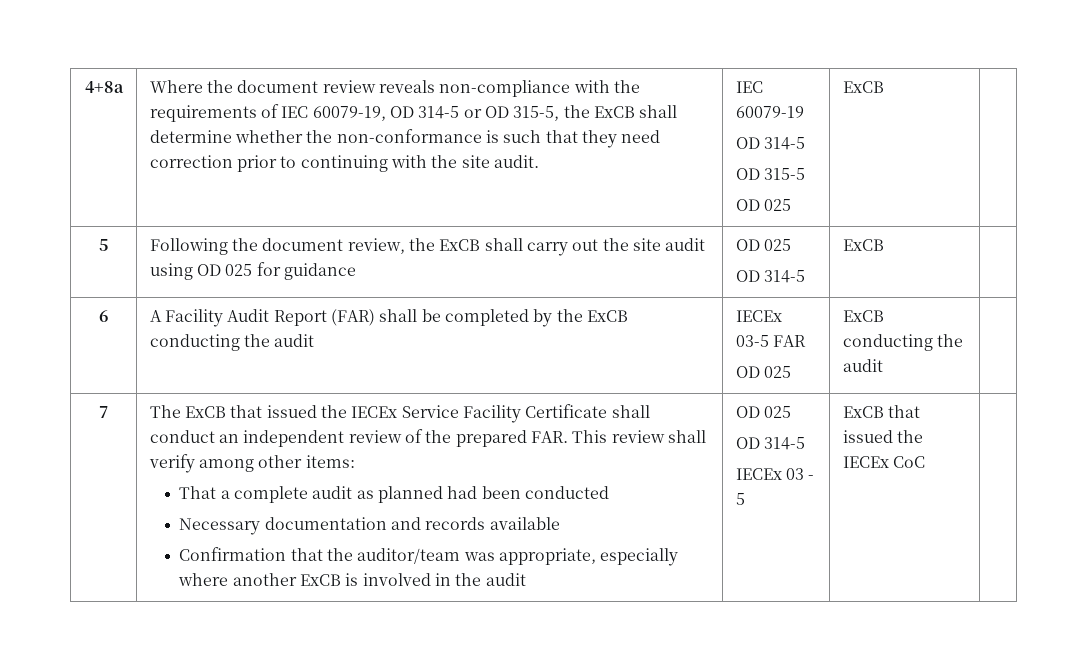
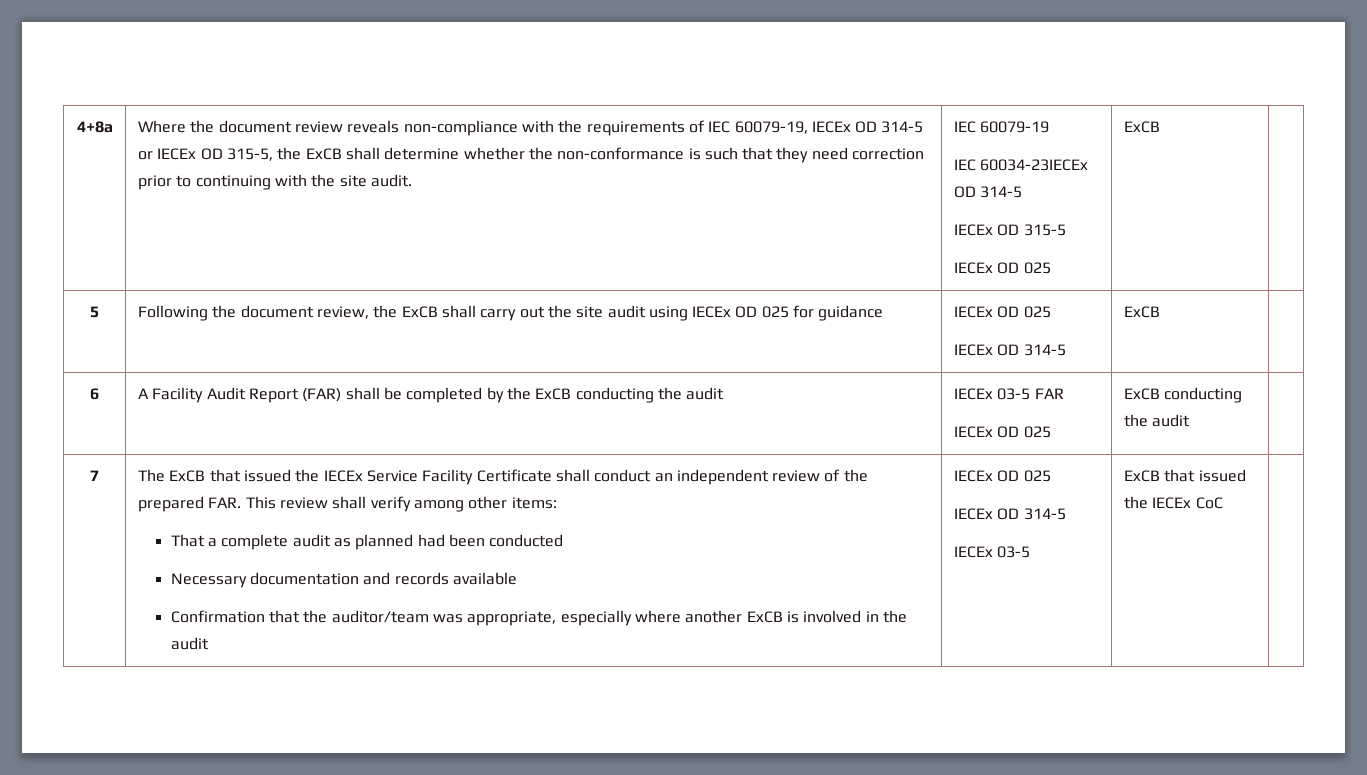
(386, 113) none -> [811,121,851,133] IECEx
(482, 113) none -> [157,148,197,160] IECEx
[735,137,805,150] OD 314-5 // -> [953,159,1089,171] [953,186,1023,198] [953,224,993,236] IEC 60034-23IECEx OD 314-5 // IECEx
(805, 174) none -> [953,262,993,274] IECEx
(193, 271) none -> [692,306,732,318] IECEx
[735,239,791,251] OD 025 // -> [953,306,1051,318] [953,344,993,356] IECEx OD 025 // IECEx
(806, 341) none -> [953,426,993,438] IECEx
[735,406,791,418] [735,437,805,450] [735,468,815,480] [735,493,745,505] OD 025 // OD 314-5 // IECEx 03 - 5 -> [953,470,1051,482] [953,508,1066,520] [953,546,1031,558] IECEx OD 025 // IECEx OD 314-5 // IECEx 03-5

